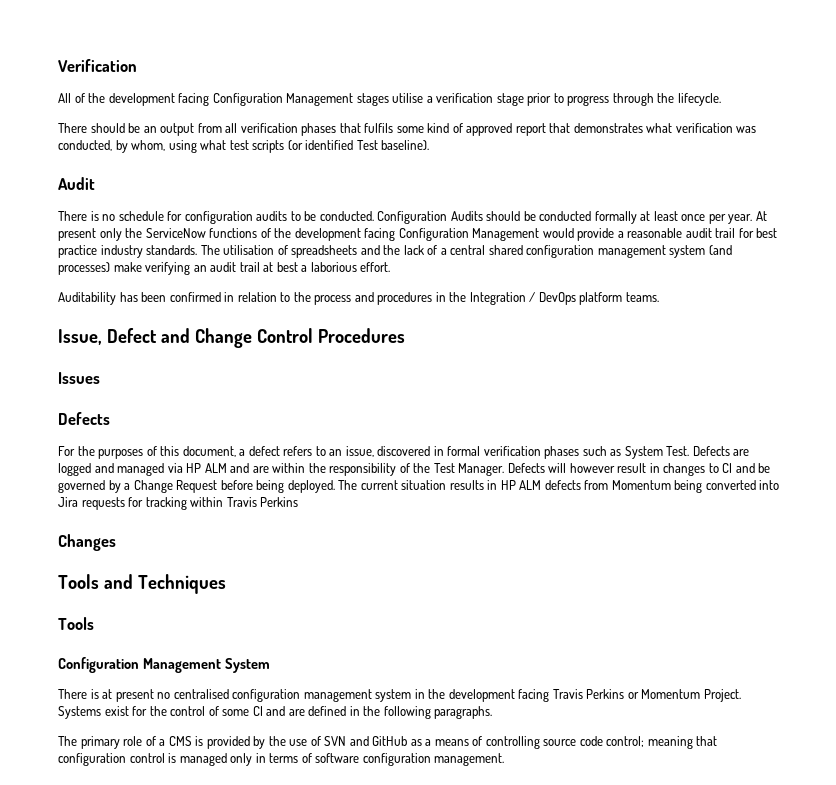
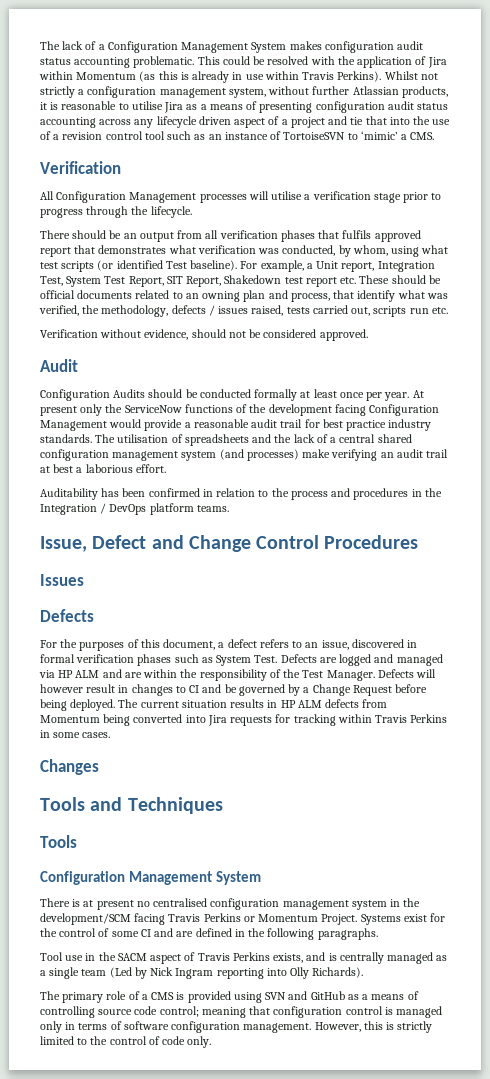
[58,59,137,72] [58,93,389,106] Verification // All of the development facing Configuration Management stages -> [40,41,424,53] [40,56,447,68] [39,71,438,83] [40,86,448,98] [40,101,449,113] [40,116,451,128] [40,131,435,140] [40,161,121,174] [40,191,269,203] The lack of a Configuration Management System makes configuration audit status accounting problematic. This could be resolved with the application of Jira within Momentum (as this is already in use within Travis Perkins). Whilst not strictly a configuration management system, without further Atlassian products, it is reasonable to utilise Jira as a means of presenting configuration audit status accounting across any lifecycle driven aspect of a project and tie that into the use of a revision control tool such as an instance of TortoiseSVN to ‘mimic’ a CMS. // Verification // All Configuration Management processes will
[396,123,463,133] some kind of -> (372, 234) none
[58,177,95,190] [58,211,374,224] // Audit // There is no schedule for configuration audits to be conducted. -> [240,260,435,272] [40,275,441,287] [40,290,448,302] [39,305,448,317] [40,329,368,341] [40,359,78,372] For example, a Unit report, Integration Test, System Test Report, SIT Report, Shakedown test report etc. These should be official documents related to an owning plan and process, that identify what was verified, the methodology, defects / issues raised, tests carried out, scripts run etc. // Verification without evidence, should not be considered approved. // Audit //
(299, 502) none -> [40,730,111,738] in some cases.
[448,689,515,702] development -> [40,913,131,925] development/SCM
(493, 712) none -> [40,952,448,964] [40,967,364,979] // Tool use in the SACM aspect of Travis Perkins exists, and is centrally managed as a single team (Led by Nick Ingram reporting into Olly Richards).
[253,736,321,749] by the use of -> [233,992,262,1003] using
(505, 759) none -> [314,1021,433,1033] [40,1036,212,1048] However, this is strictly limited to the control of code only.

